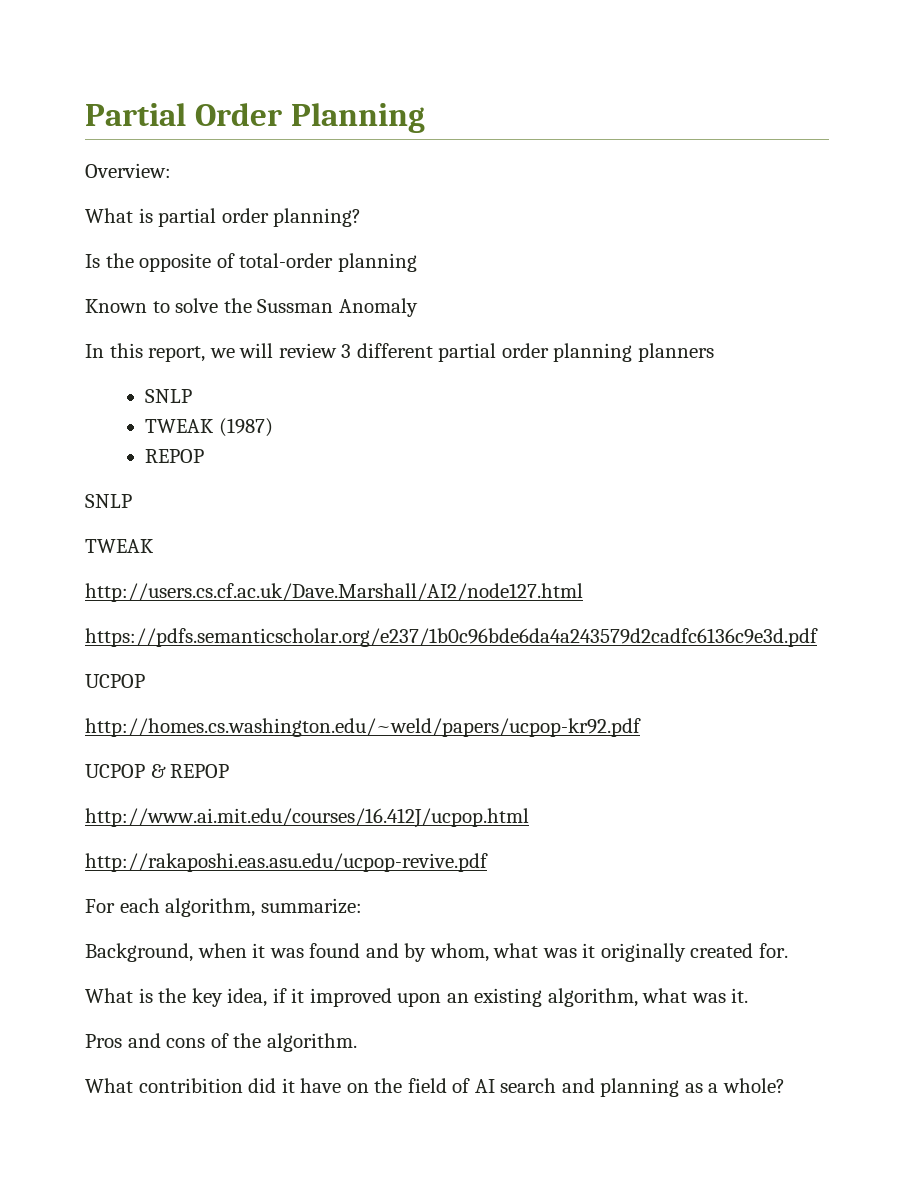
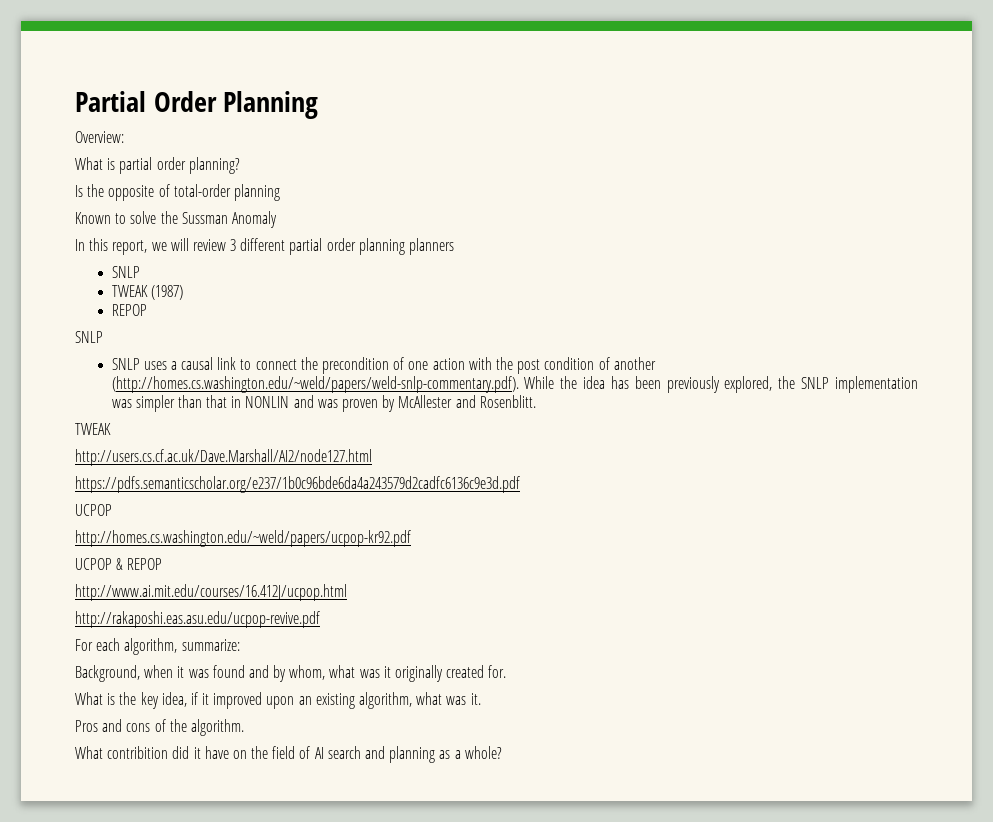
(132, 501) none -> [111,357,656,374] [111,376,918,393] [111,395,536,412] // SNLP uses a causal link to connect the precondition of one action with the post condition of another (http://homes.cs.washington.edu/~weld/papers/weld-snlp-commentary.pdf). While the idea has been previously explored, the SNLP implementation was simpler than that in NONLIN and was proven by McAllester and Rosenblitt.

